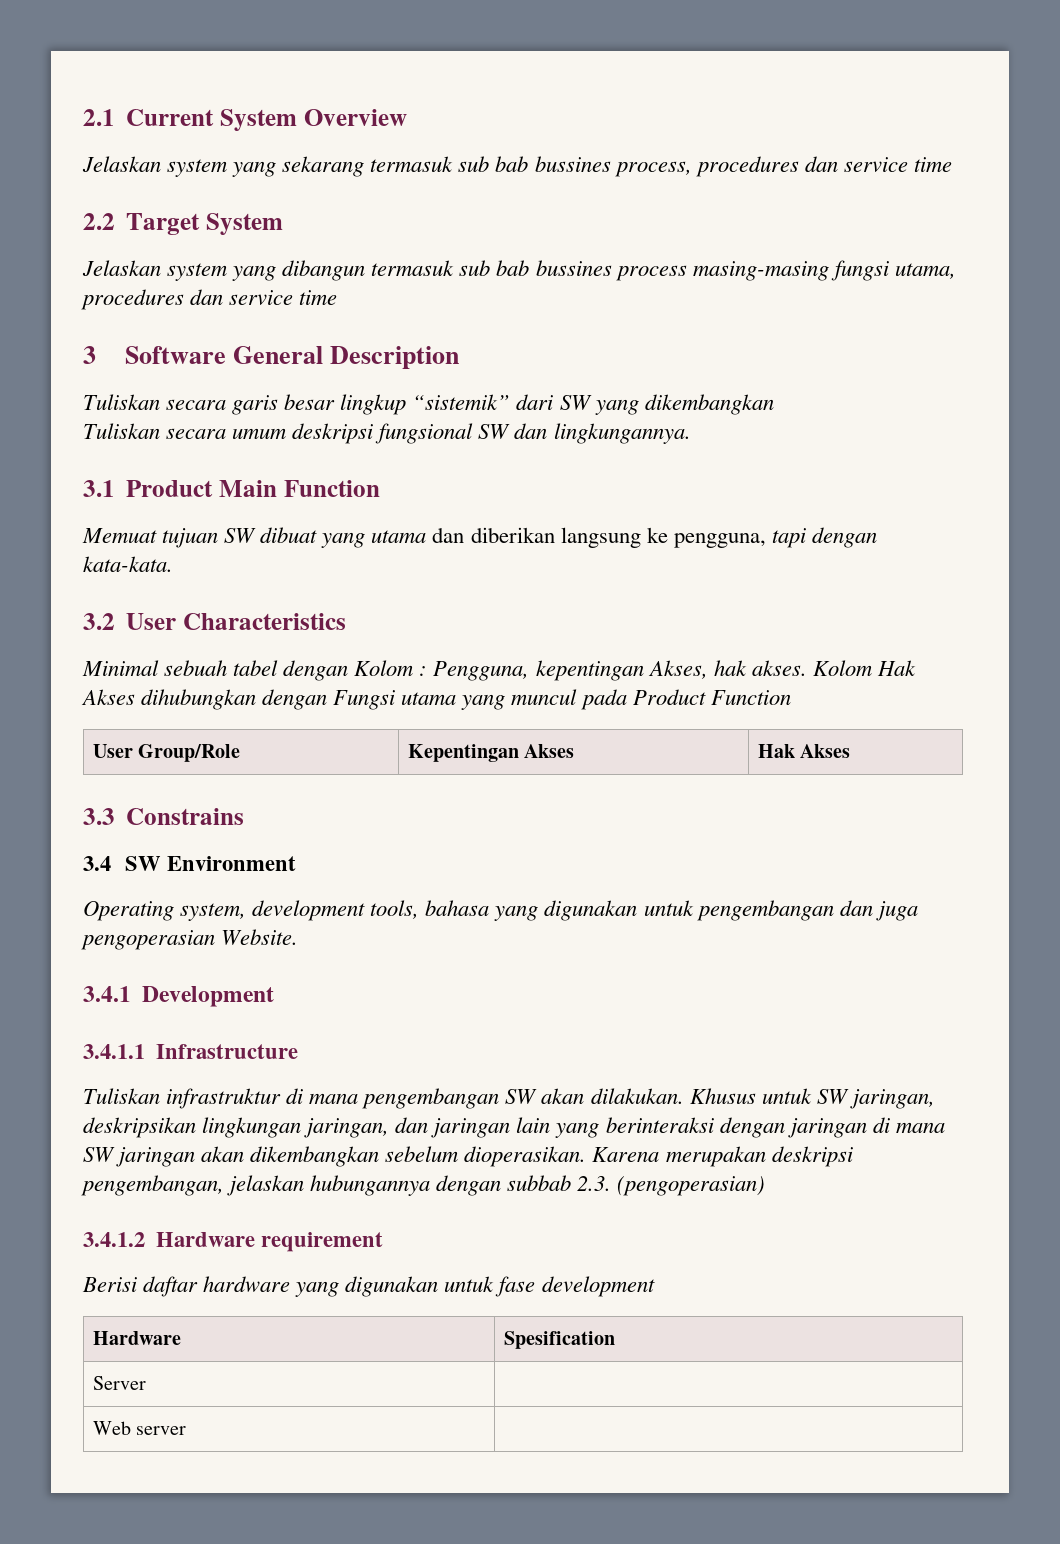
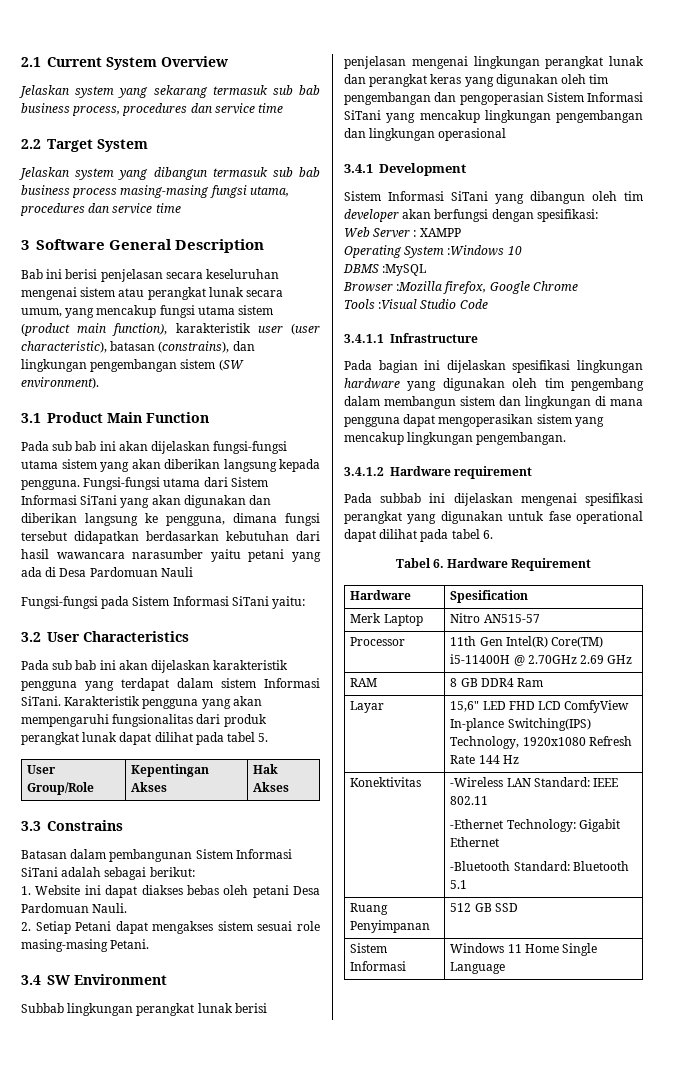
[534,156,611,172] bussines -> [21,103,70,113] business
[535,260,612,276] bussines -> [21,185,70,195] business
[83,394,774,415] [83,423,691,444] [83,480,380,497] [82,527,427,548] Tuliskan secara garis besar lingkup “sistemik” dari SW yang dikembangkan // Tuliskan secara umum deskripsi fungsional SW dan lingkungannya. // 3.1 Product Main Function // Memuat tujuan SW dibuat yang utama -> [21,269,280,282] [21,287,284,300] [21,305,274,318] [21,323,320,336] [21,341,255,353] [21,359,244,372] [21,377,99,389] [21,412,209,423] [21,441,288,454] [21,459,320,472] [21,477,268,490] [21,495,246,508] Bab ini berisi penjelasan secara keseluruhan mengenai sistem atau perangkat lunak secara umum, yang mencakup fungsi utama sistem (product main function), karakteristik user (user characteristic), batasan (constrains), dan lingkungan pengembangan sistem (SW environment). // 3.1 Product Main Function // Pada sub bab ini akan dijelaskan fungsi-fungsi utama sistem yang akan diberikan langsung kepada pengguna. Fungsi-fungsi utama dari Sistem Informasi SiTani yang akan digunakan
[771,527,877,548] [83,556,173,572] [83,613,346,630] [82,660,916,681] [81,689,791,710] tapi dengan kata-kata. // 3.2 User Characteristics // Minimal sebuah tabel dengan Kolom : Pengguna, kepentingan Akses, hak akses. Kolom Hak Akses dihubungkan dengan Fungsi utama yang muncul pada Product Function -> [233,513,320,526] [21,531,320,544] [21,549,321,562] [21,567,193,577] [21,596,306,609] [21,631,189,642] [21,660,289,673] [21,678,320,691] [21,696,262,709] [21,714,267,727] [21,732,269,745] dimana fungsi tersebut didapatkan berdasarkan kebutuhan dari hasil wawancara narasumber yaitu petani yang ada di Desa Pardomuan Nauli // Fungsi-fungsi pada Sistem Informasi SiTani yaitu: // 3.2 User Characteristics // Pada sub bab ini akan dijelaskan karakteristik pengguna yang terdapat dalam sistem Informasi SiTani. Karakteristik pengguna yang akan mempengaruhi fungsionalitas dari produk perangkat lunak dapat dilihat pada tabel 5.
[83,856,296,871] [83,900,918,921] [81,929,299,950] [83,986,275,1007] [83,1044,299,1059] [83,1088,935,1109] [83,1117,945,1138] [83,1146,853,1167] [81,1175,766,1196] [83,1232,384,1252] [82,1276,655,1297] [93,1331,182,1345] [504,1331,616,1349] [93,1376,147,1390] [93,1421,187,1435] 3.4 SW Environment // Operating system, development tools, bahasa yang digunakan untuk pengembangan dan juga pengoperasian Website. // 3.4.1 Development // 3.4.1.1 Infrastructure // Tuliskan infrastruktur di mana pengembangan SW akan dilakukan. Khusus untuk SW jaringan, deskripsikan lingkungan jaringan, dan jaringan lain yang berinteraksi dengan jaringan di mana SW jaringan akan dikembangkan sebelum dioperasikan. Karena merupakan deskripsi pengembangan, jelaskan hubungannya dengan subbab 2.3. (pengoperasian) // 3.4.1.2 Hardware requirement // Berisi daftar hardware yang digunakan untuk fase development // Hardware | Spesification // Server | // Web server | -> [21,849,292,862] [21,867,195,880] [21,885,320,898] [21,903,128,913] [21,921,320,934] [21,939,150,952] [21,974,167,985] [21,1003,267,1016] [344,56,644,69] [344,74,609,87] [344,92,643,105] [344,110,643,123] [344,128,507,141] [344,163,466,176] [344,191,643,204] [344,209,598,222] [344,227,461,238] [344,245,522,258] [343,264,427,276] [343,281,578,294] [344,299,488,309] [344,333,478,343] [344,360,643,373] [344,378,644,391] [344,396,643,409] [344,414,604,427] [344,432,567,445] [344,466,533,479] [344,493,643,506] [344,511,643,524] [344,529,493,542] [395,558,592,571] [350,590,412,600] [450,590,529,603] [350,613,423,626] [450,613,540,623] [350,637,406,646] [450,636,603,648] [450,654,633,666] [350,678,378,687] [450,678,543,687] [350,701,385,713] [450,700,630,713] [450,718,591,731] [450,736,632,749] [450,755,519,764] [350,777,422,787] [450,777,618,787] [450,796,489,805] [450,819,620,832] [450,837,500,847] [450,861,629,871] [450,880,468,889] [350,903,389,915] [350,920,431,933] [450,903,518,912] [350,943,388,953] [350,961,407,971] [450,943,597,956] [450,962,506,974] Batasan dalam pembangunan Sistem Informasi SiTani adalah sebagai berikut: // 1. Website ini dapat diakses bebas oleh petani Desa Pardomuan Nauli. // 2. Setiap Petani dapat mengakses sistem sesuai role masing-masing Petani. // 3.4 SW Environment // Subbab lingkungan perangkat lunak berisi penjelasan mengenai lingkungan perangkat lunak dan perangkat keras yang digunakan oleh tim pengembangan dan pengoperasian Sistem Informasi SiTani yang mencakup lingkungan pengembangan dan lingkungan operasional // 3.4.1 Development // Sistem Informasi SiTani yang dibangun oleh tim developer akan berfungsi dengan spesifikasi: // Web Server : XAMPP // Operating System :Windows 10 // DBMS :MySQL // Browser :Mozilla firefox, Google Chrome // Tools :Visual Studio Code // 3.4.1.1 Infrastructure // Pada bagian ini dijelaskan spesifikasi lingkungan hardware yang digunakan oleh tim pengembang dalam membangun sistem dan lingkungan di mana pengguna dapat mengoperasikan sistem yang mencakup lingkungan pengembangan. // 3.4.1.2 Hardware requirement // Pada subbab ini dijelaskan mengenai spesifikasi perangkat yang digunakan untuk fase operational dapat dilihat pada tabel 6. // Tabel 6. Hardware Requirement // Hardware | Spesification // Merk Laptop | Nitro AN515-57 // Processor | 11th Gen Intel(R) Core(TM) i5-11400H @ 2.70GHz 2.69 GHz // RAM | 8 GB DDR4 Ram // Layar | 15,6" LED FHD LCD ComfyView In-plance Switching(IPS) Technology, 1920x1080 Refresh Rate 144 Hz // Konektivitas | -Wireless LAN Standard: IEEE 802.11 // -Ethernet Technology: Gigabit Ethernet // -Bluetooth Standard: Bluetooth 5.1 // Ruang Penyimpanan | 512 GB SSD // Sistem Informasi | Windows 11 Home Single Language

